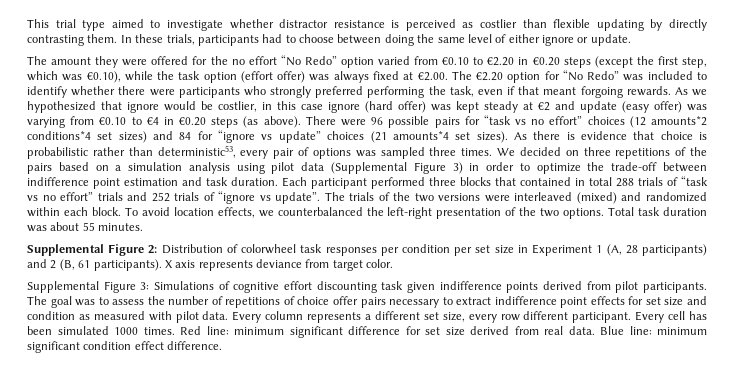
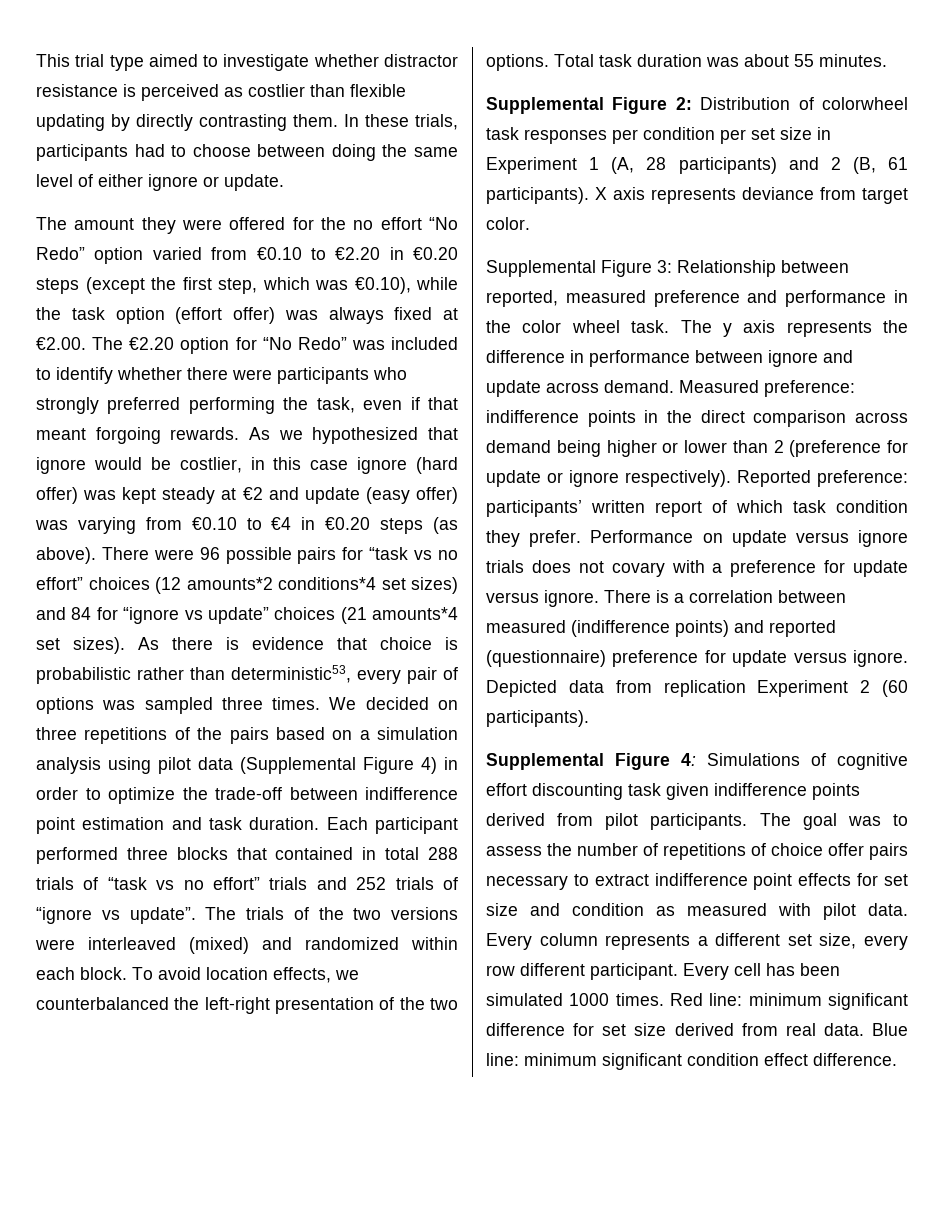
[452,162,463,174] 3) -> [421,757,437,774] 4)
(150, 286) none -> [677,260,849,277] [486,290,908,307] [486,320,908,337] [486,350,853,367] [486,380,855,397] [486,410,908,427] [486,440,908,457] [486,470,908,487] [486,500,908,517] [486,530,908,547] [486,560,908,577] [486,590,846,607] [486,620,836,637] [486,650,908,667] [486,680,908,697] [486,710,589,727] [486,753,696,770] Relationship between reported, measured preference and performance in the color wheel task. The y axis represents the difference in performance between ignore and update across demand. Measured preference: indifference points in the direct comparison across demand being higher or lower than 2 (preference for update or ignore respectively). Reported preference: participants’ written report of which task condition they prefer. Performance on update versus ignore trials does not covary with a preference for update versus ignore. There is a correlation between measured (indifference points) and reported (questionnaire) preference for update versus ignore. Depicted data from replication Experiment 2 (60 participants). // Supplemental Figure 4:

